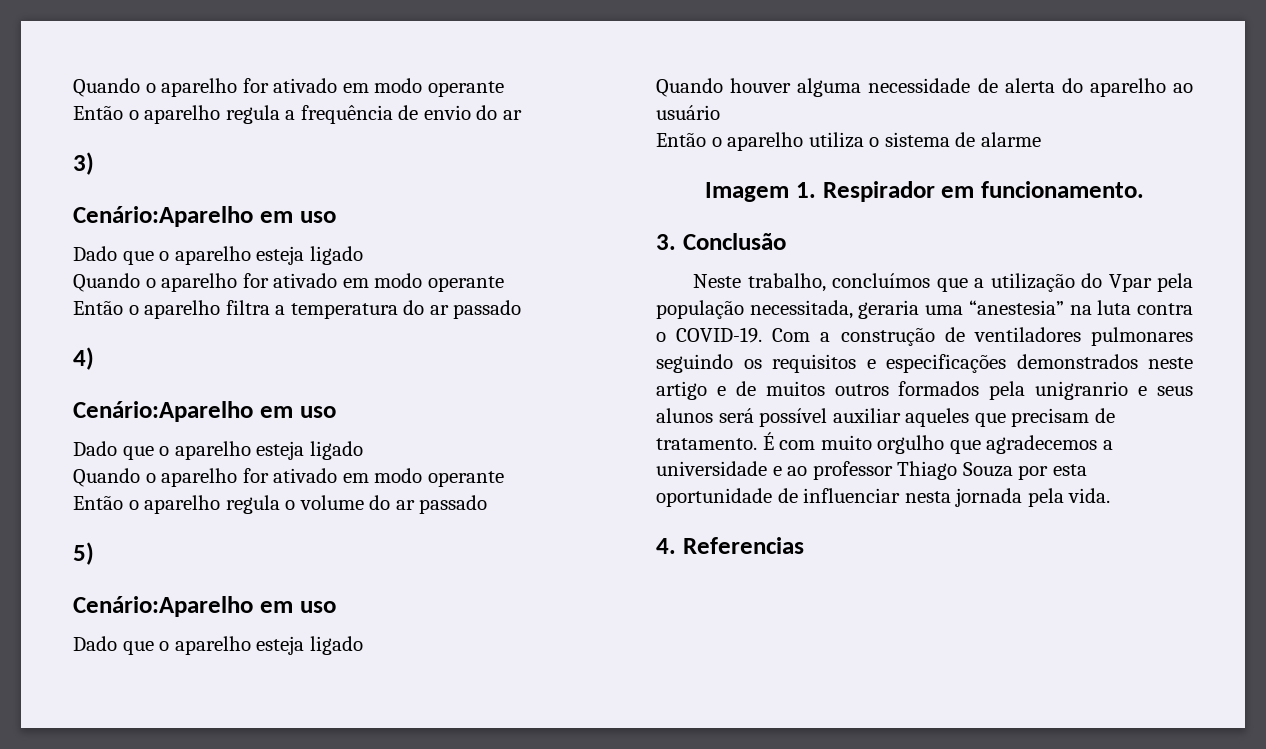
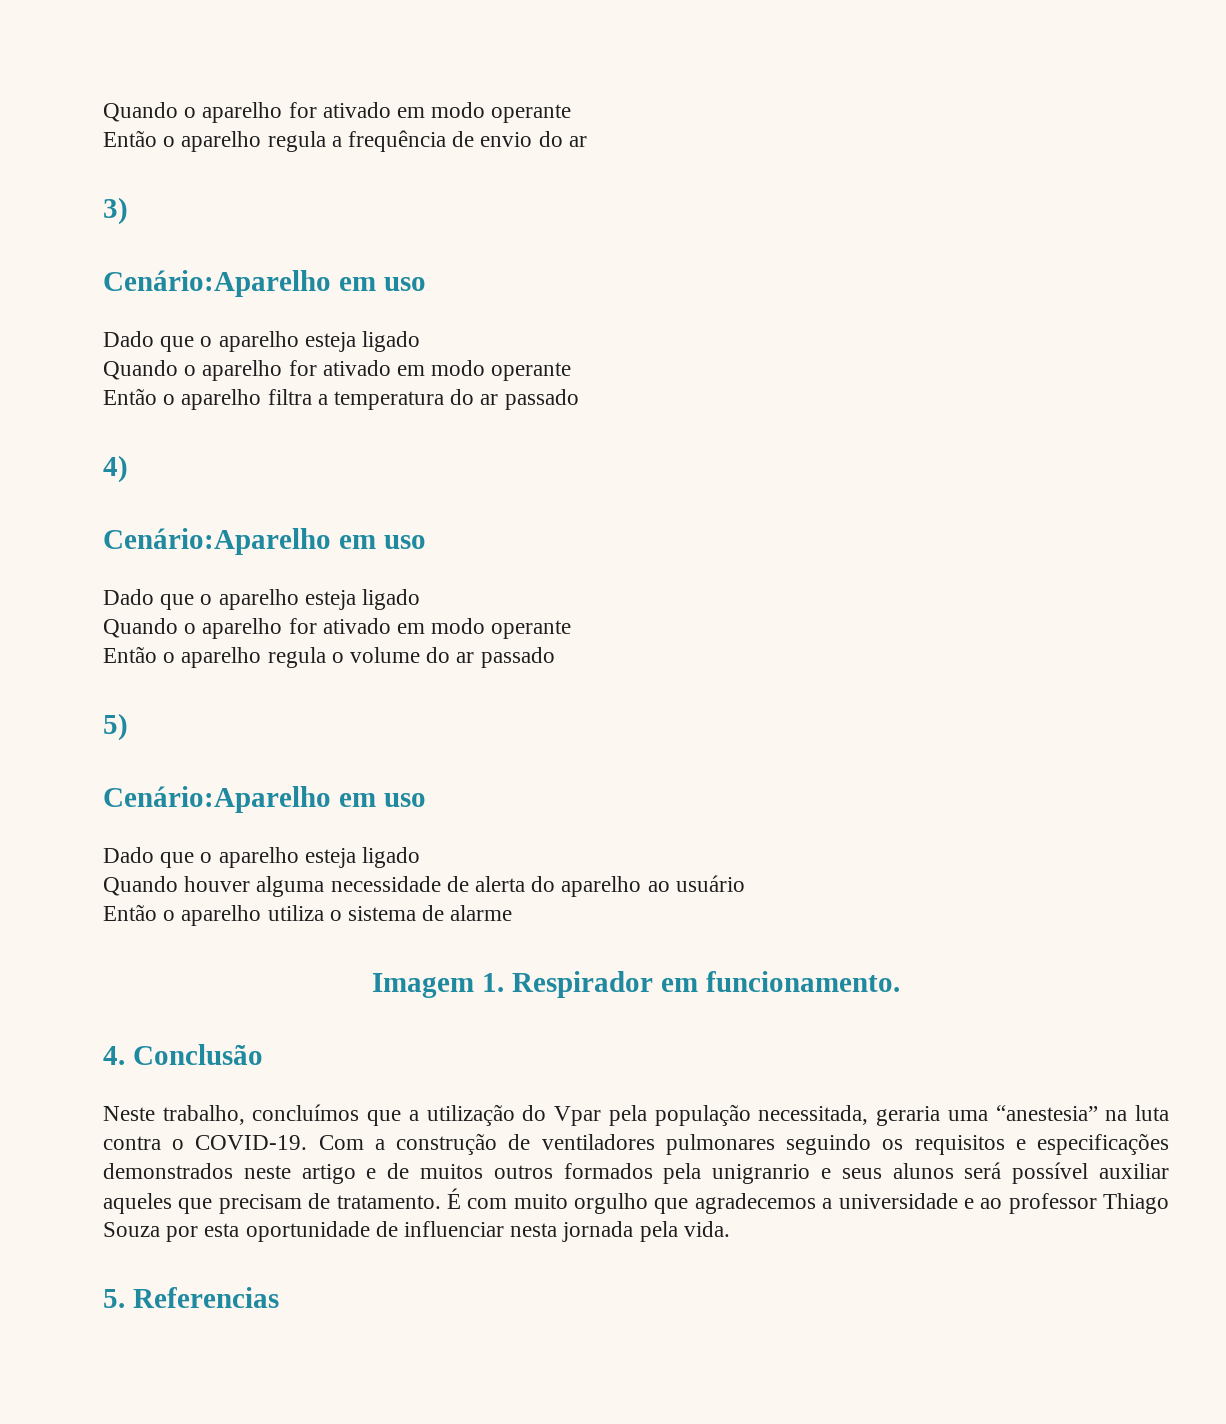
[656,234,676,250] 3. -> [103,1046,125,1065] 4.
[656,538,676,554] 4. -> [103,1289,125,1308] 5.

